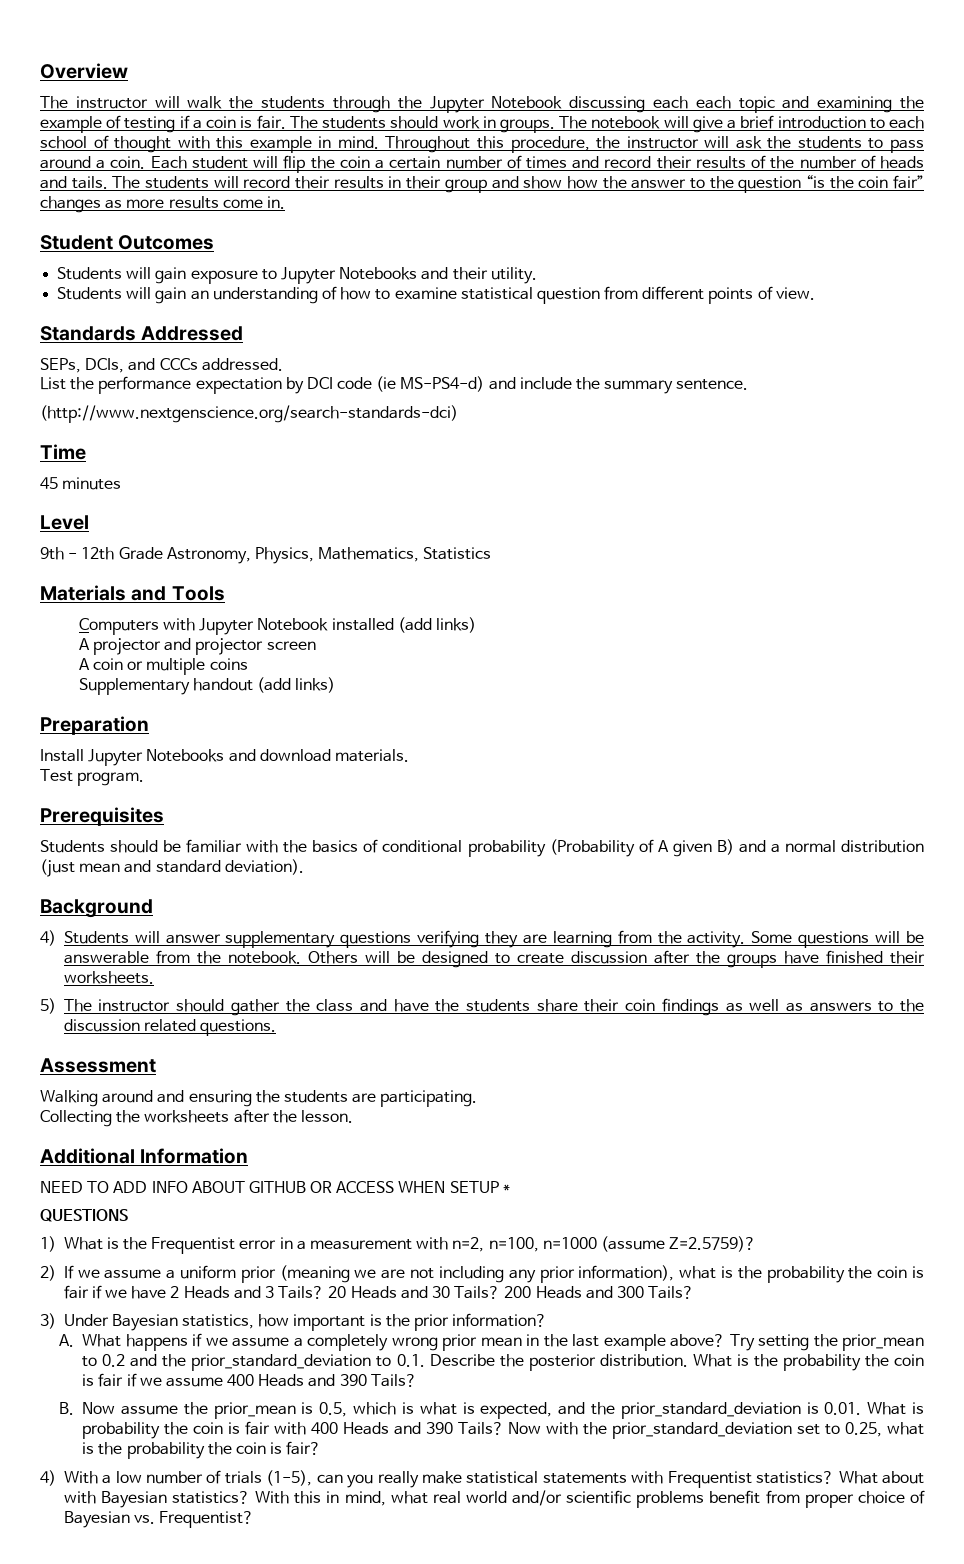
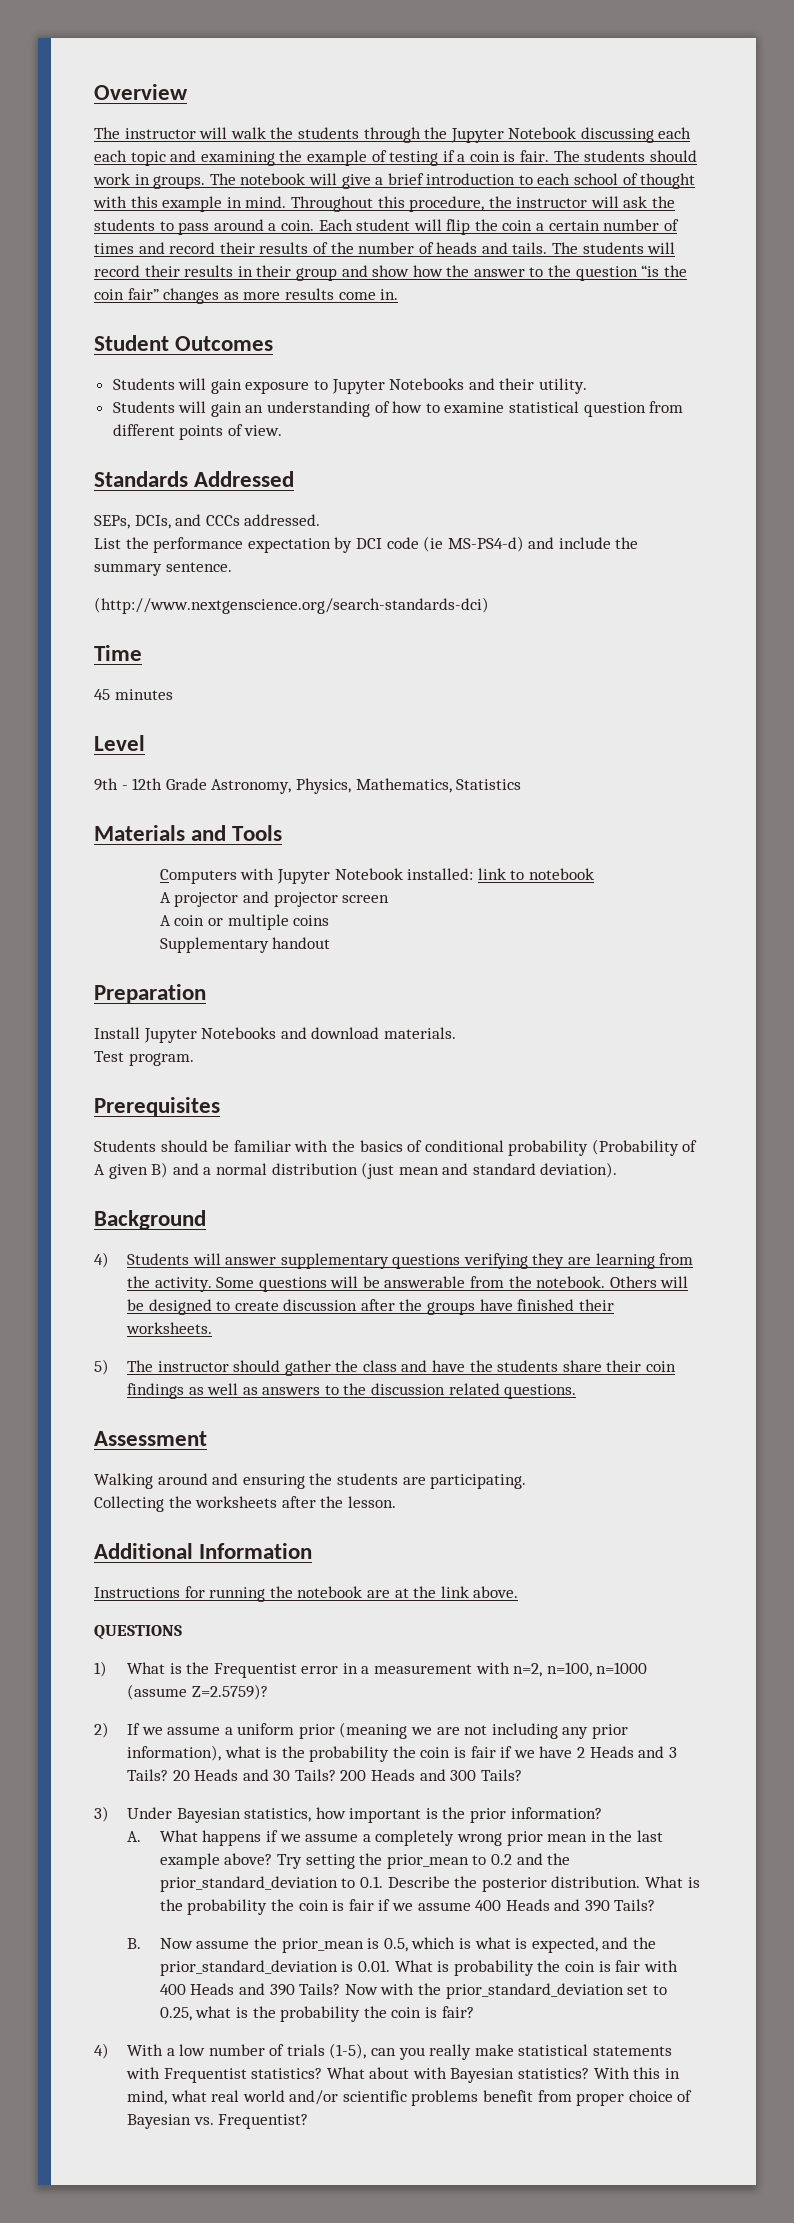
[331,617,476,633] installed (add links) -> [407,868,594,880] installed: link to notebook
[257,677,336,693] (add links) -> (331, 943) none
[40,1181,510,1193] NEED TO ADD INFO ABOUT GITHUB OR ACCESS WHEN SETUP * -> [94,1586,519,1602] Instructions for running the notebook are at the link above.

